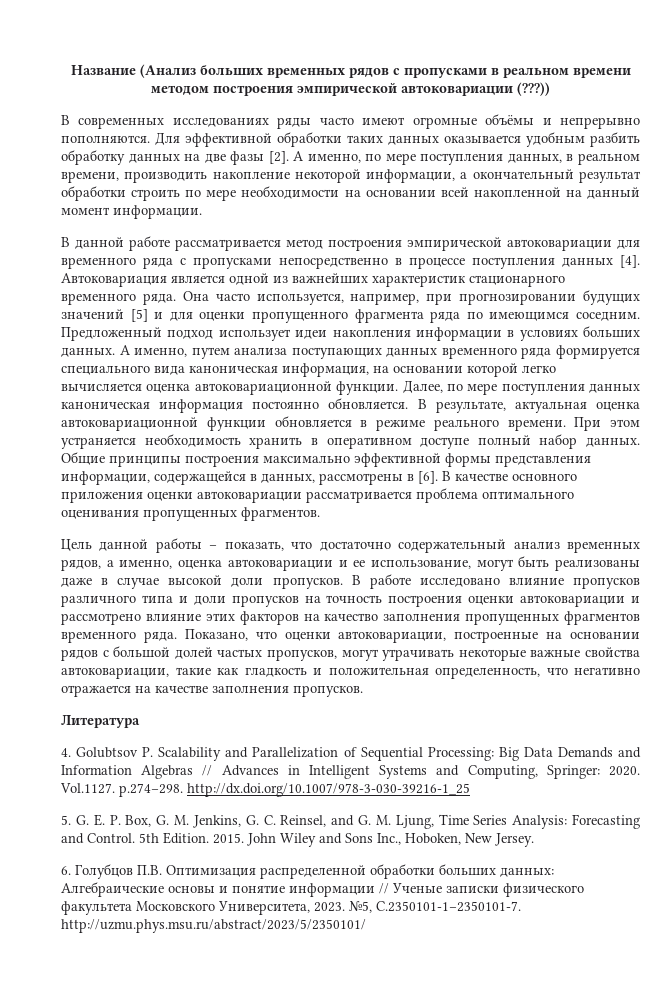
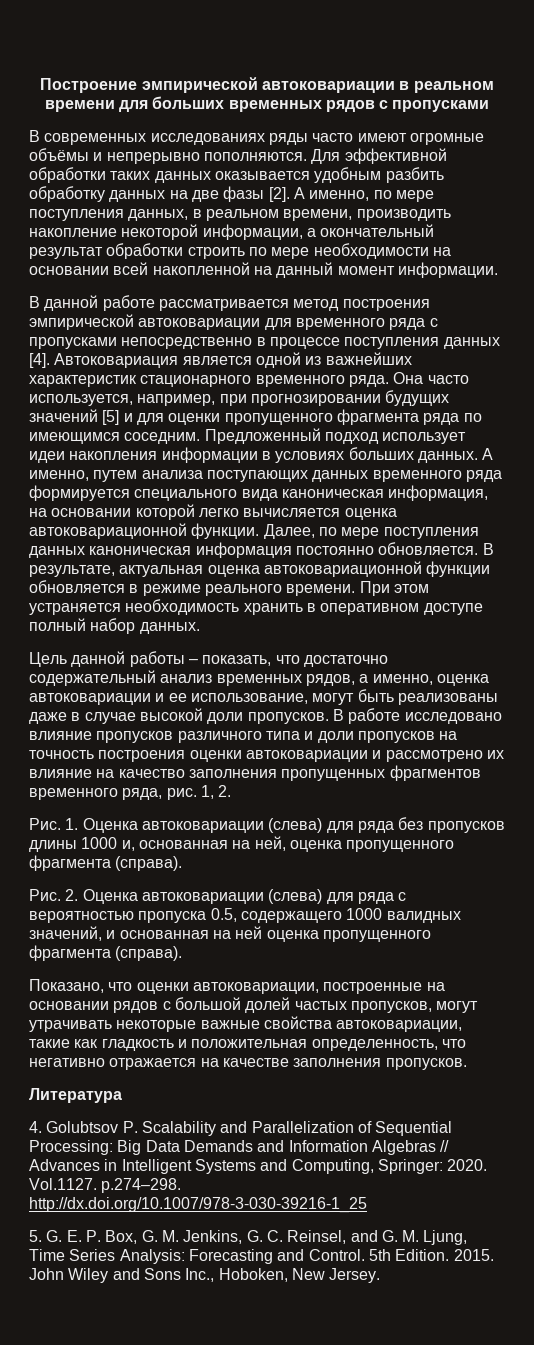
[70,64,196,78] Название (Анализ -> [40,77,494,93] [44,100,148,112] Построение эмпирической автоковариации в реальном времени для
[490,68,631,78] [151,82,550,96] в реальном времени методом построения эмпирической автоковариации (???)) -> (490, 106) none
[61,452,591,467] [61,471,577,485] [61,488,574,503] [61,507,320,521] Общие принципы построения максимально эффективной формы представления информации, содержащейся в данных, рассмотрены в [6]. В качестве основного приложения оценки автоковариации рассматривается проблема оптимального оценивания пропущенных фрагментов. -> (200, 628) none
[145,611,299,625] влияние этих факторов -> [486,750,504,759] [29,769,92,778] их влияние
[143,631,177,643] ряда. -> [122,785,232,800] [29,817,505,833] [29,836,455,852] [29,855,183,871] [29,889,407,904] [29,908,461,923] [29,926,431,942] [29,945,183,961] ряда, рис. 1, 2. // Рис. 1. Оценка автоковариации (слева) для ряда без пропусков длины 1000 и, основанная на ней, оценка пропущенного фрагмента (справа). // Рис. 2. Оценка автоковариации (слева) для ряда с вероятностью пропуска 0.5, содержащего 1000 валидных значений, и основанная на ней оценка пропущенного фрагмента (справа). //
[61,864,554,879] [61,882,584,897] [61,901,521,915] [61,919,366,933] // 6. Голубцов П.В. Оптимизация распределенной обработки больших данных: Алгебраические основы и понятие информации // Ученые записки физического факультета Московского Университета, 2023. №5, С.2350101-1–2350101-7. http://uzmu.phys.msu.ru/abstract/2023/5/2350101/ -> (381, 1275) none

